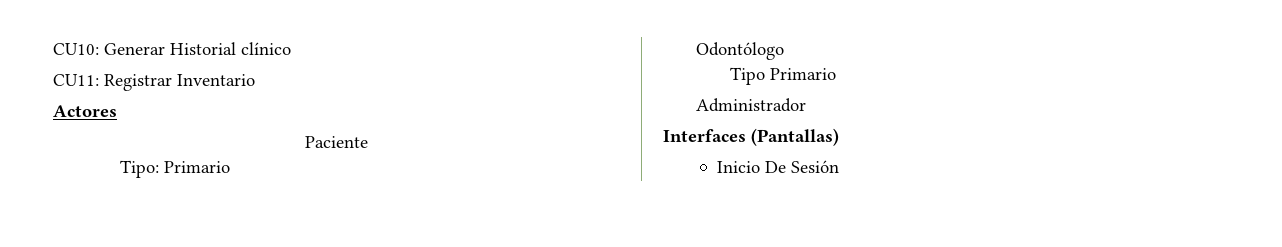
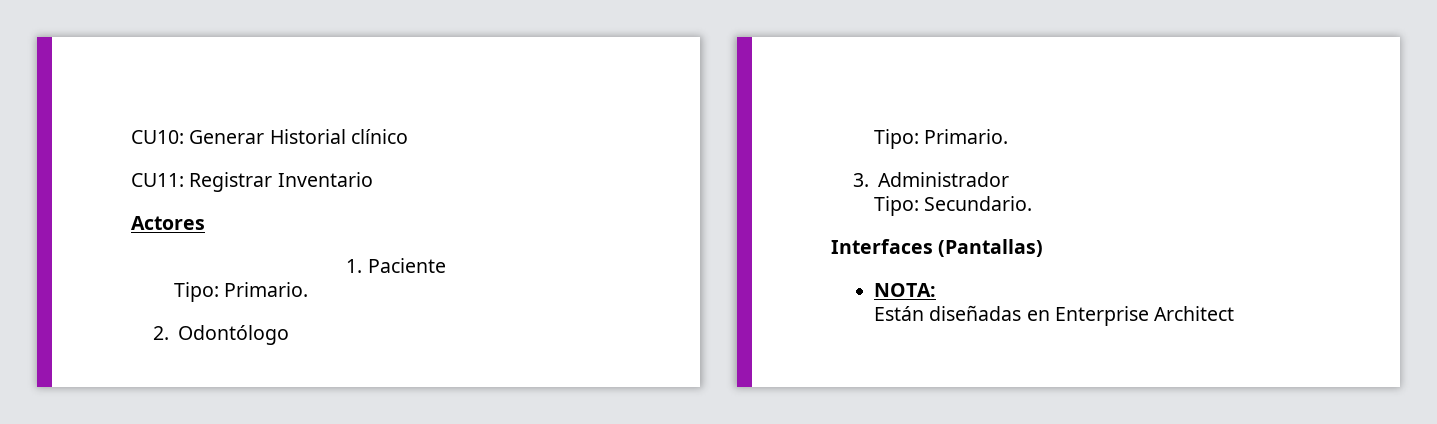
(117, 111) none -> [346,259,363,273] 1.
[163,161,230,173] Primario // -> [224,282,309,297] [152,326,169,340] Primario. // 2.
[729,67,836,85] Tipo Primario // -> [873,129,1009,149] [852,173,869,187] Tipo: Primario. // 3.
(807, 105) none -> [873,196,1033,216] // Tipo: Secundario.
[716,160,839,173] Inicio De Sesión -> [873,283,936,297] [873,305,1235,326] NOTA: // Están diseñadas en Enterprise Architect

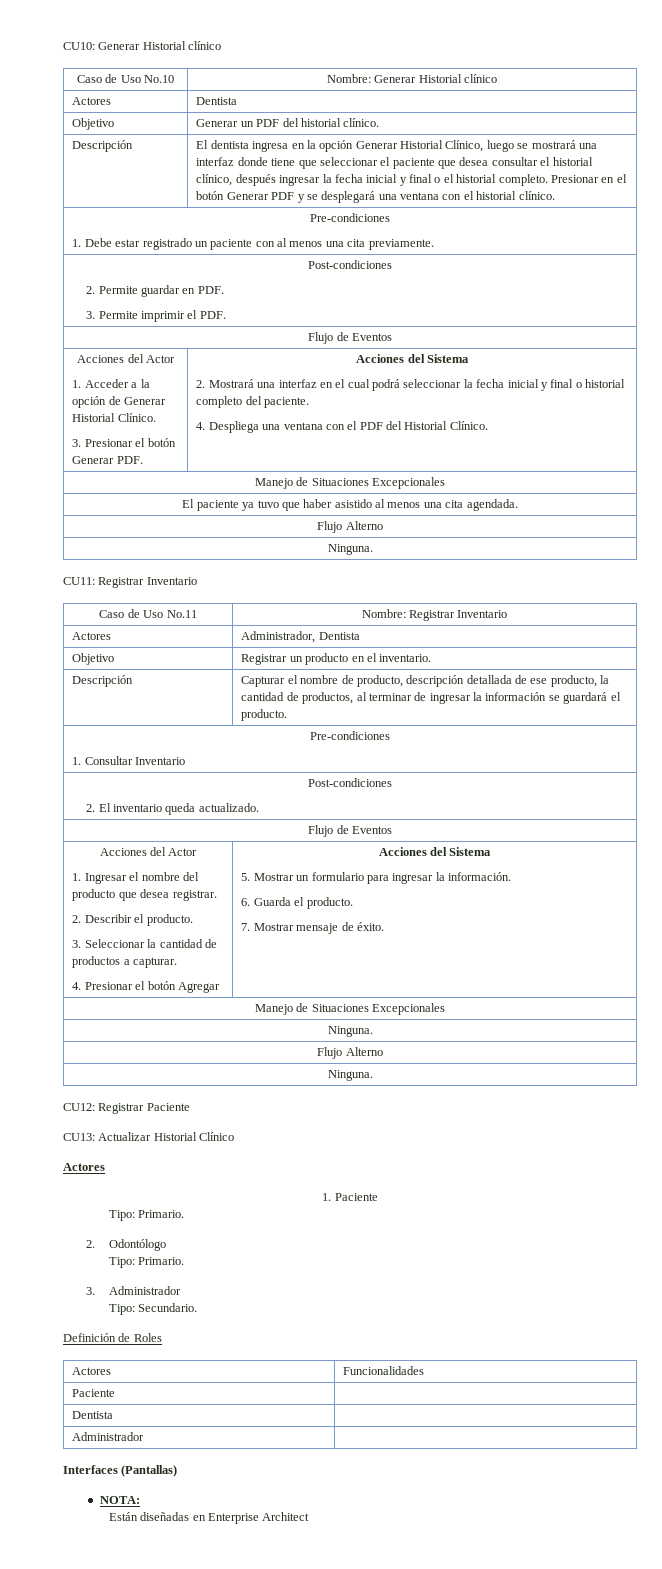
[131,172,373,192] // CU11: Registrar Inventario -> [76,74,175,83] [326,74,498,83] [72,97,112,105] [196,97,238,105] [72,118,115,130] [196,118,380,127] [72,140,134,152] [196,140,597,152] [196,157,593,169] [196,174,627,186] [196,191,555,203] [310,213,390,222] [72,238,434,250] [308,260,392,269] [86,285,224,297] [86,310,226,322] [308,332,392,344] [77,354,175,363] [72,379,150,388] [72,396,167,408] [72,413,156,422] [72,438,176,447] [72,456,143,464] [356,354,469,363] [196,379,626,391] [196,396,310,408] [196,421,488,433] [254,477,446,489] [182,499,518,511] [317,521,383,533] [327,544,373,555] [63,577,197,588] [99,609,197,618] [361,609,508,621] [72,632,112,640] [241,631,360,643] [72,653,115,665] [241,653,432,665] [72,675,134,687] [241,675,610,687] [241,692,621,704] [241,709,288,721] [310,731,390,740] [72,756,186,765] [308,778,392,787] [86,803,259,815] [308,825,392,837] [99,847,198,856] [72,872,199,884] [72,889,217,901] [72,914,193,926] [72,939,217,948] [72,956,178,968] [72,981,220,993] [378,847,492,856] [241,872,512,884] [241,897,353,909] [241,922,384,934] [254,1003,446,1015] [327,1026,373,1037] [317,1047,383,1059] [327,1070,373,1081] [63,1103,190,1114] [63,1132,235,1141] // Caso de Uso No.10 | Nombre: Generar Historial clínico // Actores | Dentista // Objetivo | Generar un PDF del historial clínico. // Descripción | El dentista ingresa en la opción Generar Historial Clínico, luego se mostrará una interfaz donde tiene que seleccionar el paciente que desea consultar el historial clínico, después ingresar la fecha inicial y final o el historial completo. Presionar en el botón Generar PDF y se desplegará una ventana con el historial clínico. // Pre-condiciones // 1. Debe estar registrado un paciente con al menos una cita previamente. // Post-condiciones // 2. Permite guardar en PDF. // 3. Permite imprimir el PDF. // Flujo de Eventos // Acciones del Actor // 1. Acceder a la opción de Generar Historial Clínico. // 3. Presionar el botón Generar PDF. | Acciones del Sistema // 2. Mostrará una interfaz en el cual podrá seleccionar la fecha inicial y final o historial completo del paciente. // 4. Despliega una ventana con el PDF del Historial Clínico. // Manejo de Situaciones Excepcionales // El paciente ya tuvo que haber asistido al menos una cita agendada. // Flujo Alterno // Ninguna. // CU11: Registrar Inventario // Caso de Uso No.11 | Nombre: Registrar Inventario // Actores | Administrador, Dentista // Objetivo | Registrar un producto en el inventario. // Descripción | Capturar el nombre de producto, descripción detallada de ese producto, la cantidad de productos, al terminar de ingresar la información se guardará el producto. // Pre-condiciones // 1. Consultar Inventario // Post-condiciones // 2. El inventario queda actualizado. // Flujo de Eventos // Acciones del Actor // 1. Ingresar el nombre del producto que desea registrar. // 2. Describir el producto. // 3. Seleccionar la cantidad de productos a capturar. // 4. Presionar el botón Agregar | Acciones del Sistema // 5. Mostrar un formulario para ingresar la información. // 6. Guarda el producto. // 7. Mostrar mensaje de éxito. // Manejo de Situaciones Excepcionales // Ninguna. // Flujo Alterno // Ninguna. // CU12: Registrar Paciente // CU13: Actualizar Historial Clínico
(1033, 203) none -> [63,1333,162,1342] [72,1367,112,1375] [343,1366,425,1375] [72,1389,116,1397] [72,1411,114,1419] [72,1432,145,1441] // Definición de Roles // Actores | Funcionalidades // Paciente | // Dentista | // Administrador |

